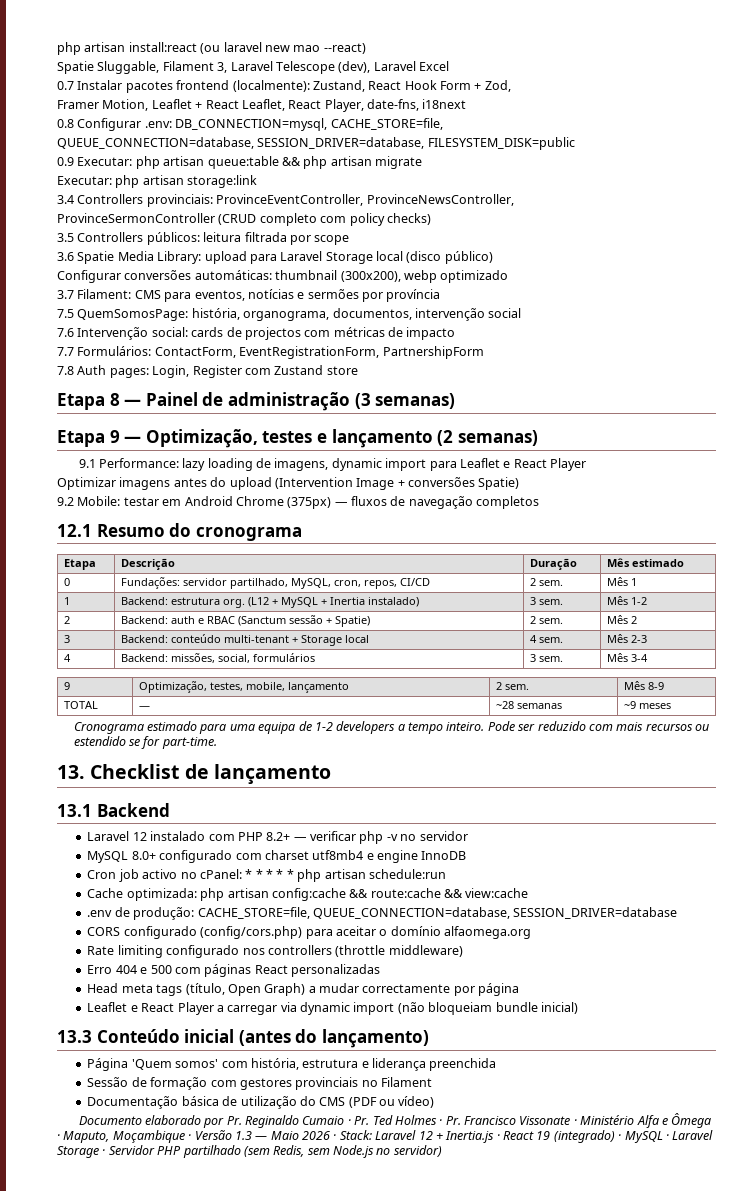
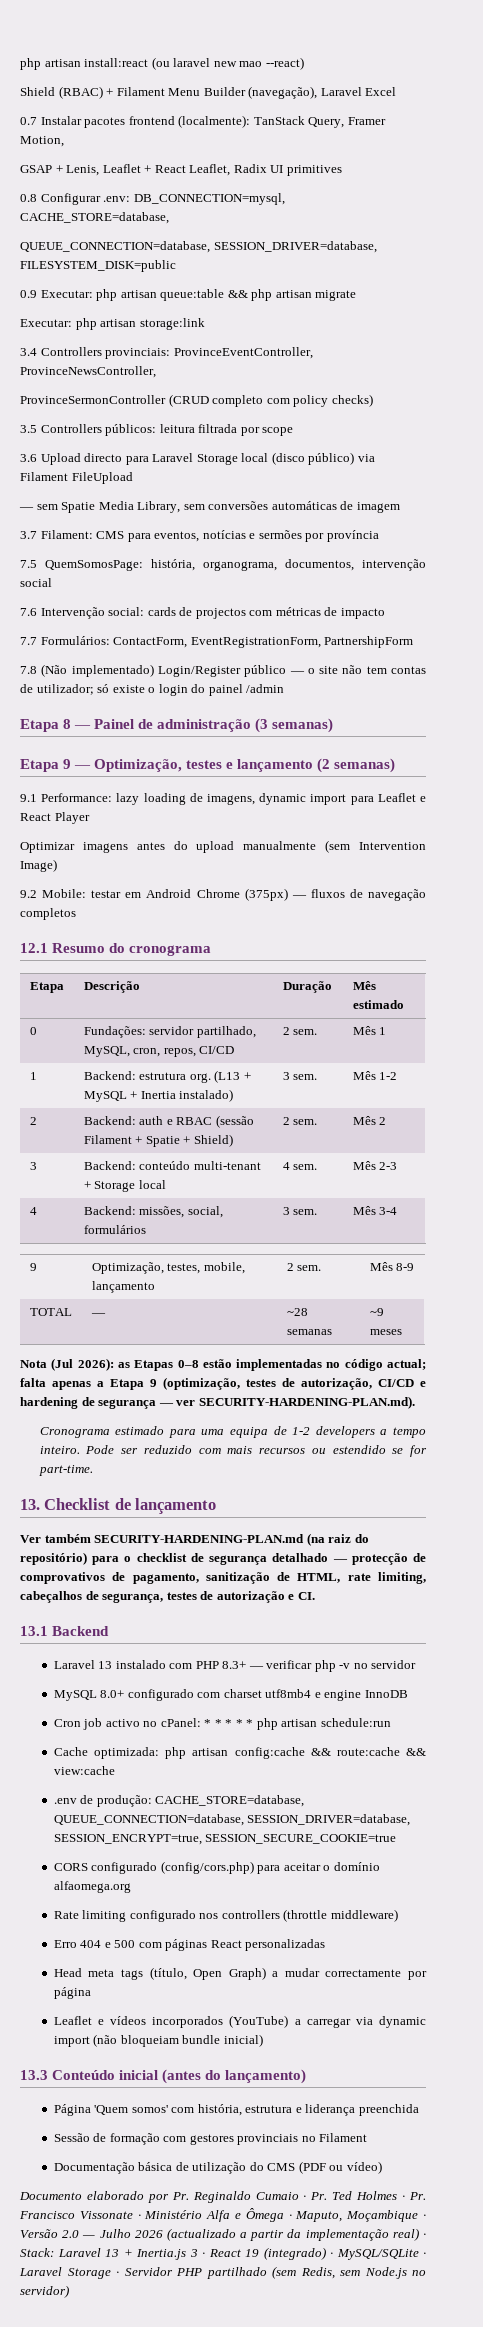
[57,61,371,74] Spatie Sluggable, Filament 3, Laravel Telescope (dev), -> [20,86,318,99] Shield (RBAC) + Filament Menu Builder (navegação),
[312,80,511,92] Zustand, React Hook Form + Zod, // -> [253,116,345,128] TanStack Query,
(149, 105) none -> [20,165,100,176] // GSAP + Lenis,
[288,99,467,112] React Player, date-fns, i18next -> [233,164,342,176] Radix UI primitives
[330,118,443,130] CACHE_STORE=file, -> [20,212,169,224] CACHE_STORE=database,
[77,251,247,264] Spatie Media Library: upload -> [40,453,123,465] Upload directo
[57,270,509,283] // Configurar conversões automáticas: thumbnail (300x200), webp optimizado -> [357,454,375,462] [20,472,133,484] [19,501,400,513] via Filament FileUpload // — sem Spatie Media Library, sem conversões automáticas de imagem
[77,365,358,378] Auth pages: Login, Register com Zustand store -> [41,664,427,677] [20,684,285,696] (Não implementado) Login/Register público — o site não tem contas de utilizador; só existe o login do painel /admin
[274,477,520,490] (Intervention Image + conversões Spatie) -> [243,840,426,853] [20,859,57,872] manualmente (sem Intervention Image)
[247,597,269,607] (L12 -> [214,1070,241,1083] (L13
[237,615,370,627] (Sanctum sessão + Spatie) -> [215,1115,254,1128] [83,1134,233,1147] (sessão Filament + Spatie + Shield)
(671, 706) none -> [20,1358,427,1371] [20,1377,426,1390] [20,1396,415,1409] // Nota (Jul 2026): as Etapas 0–8 estão implementadas no código actual; falta apenas a Etapa 9 (optimização, testes de autorização, CI/CD e hardening de segurança — ver SECURITY-HARDENING-PLAN.md).
(331, 774) none -> [20,1533,369,1546] [20,1552,427,1565] [20,1572,426,1584] [20,1591,315,1603] // Ver também SECURITY-HARDENING-PLAN.md (na raiz do repositório) para o checklist de segurança detalhado — protecção de comprovativos de pagamento, sanitização de HTML, rate limiting, cabeçalhos de segurança, testes de autorização e CI.
[132,832,147,841] 12 -> [98,1661,113,1669] 13
[266,832,291,841] 8.2+ -> [222,1661,247,1669] 8.3+
[197,907,678,919] CACHE_STORE=file, QUEUE_CONNECTION=database, SESSION_DRIVER=database -> [155,1795,305,1807] [53,1814,411,1826] [53,1834,397,1845] CACHE_STORE=database, QUEUE_CONNECTION=database, SESSION_DRIVER=database, SESSION_ENCRYPT=true, SESSION_SECURE_COOKIE=true
[141,1002,214,1015] React Player -> [110,2015,289,2028] vídeos incorporados (YouTube)
[234,1131,330,1140] 1.3 — Maio 2026 -> [62,2228,419,2241] 2.0 — Julho 2026 (actualizado a partir da implementação real)
[418,1131,433,1140] 12 -> [105,2249,119,2257] 13
(495, 1137) none -> [189,2249,198,2257] 3
[624,1131,663,1143] MySQL -> [336,2249,419,2260] MySQL/SQLite

